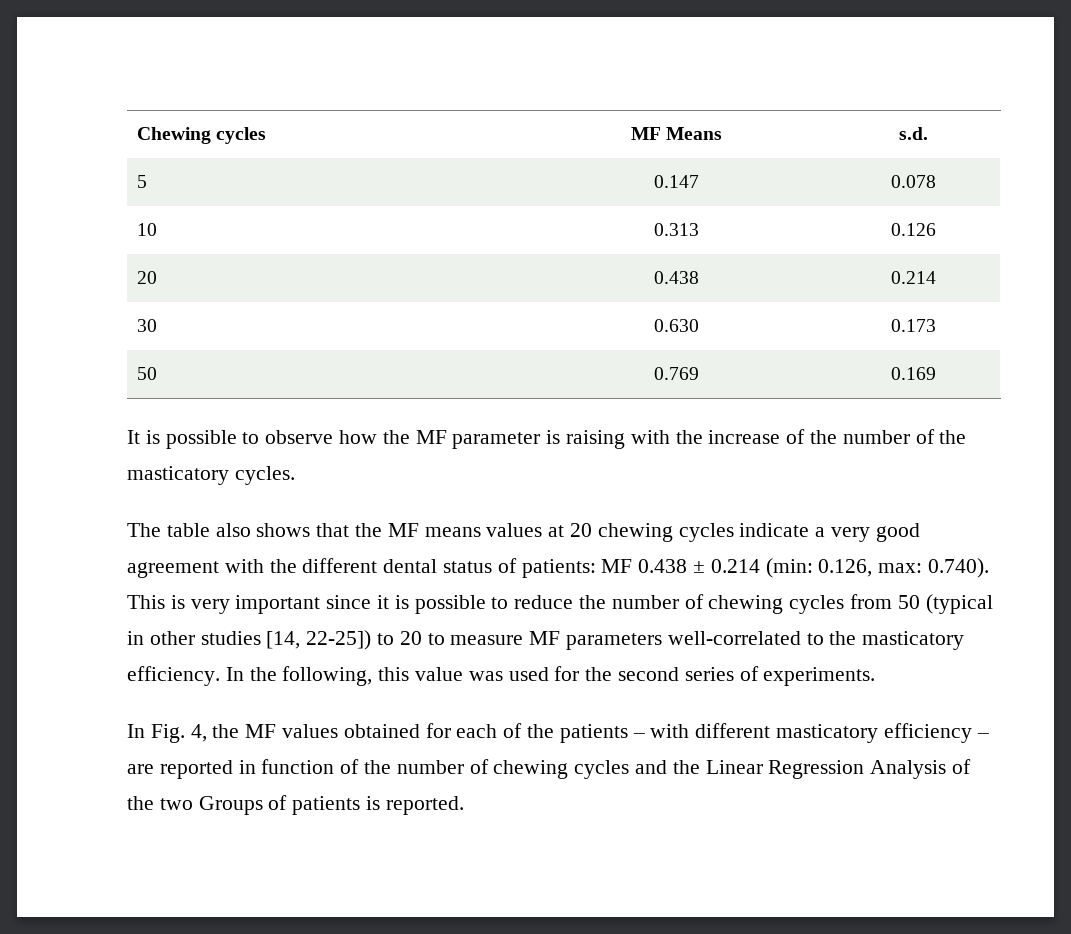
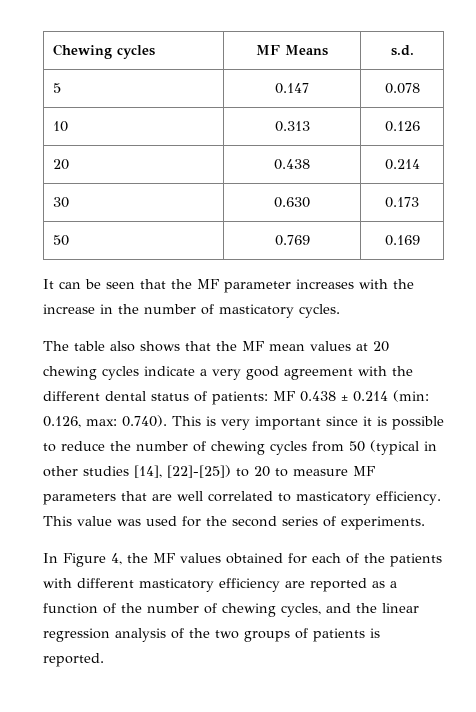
[145,430,378,449] is possible to observe how -> [59,279,166,289] can be seen that
[546,430,626,449] is raising -> [296,279,354,289] increases
[786,429,967,444] of the number of the -> [100,304,214,315] in the number of
[424,527,481,537] means -> [269,344,305,351] mean
[266,630,372,650] [14, 22-25]) -> [134,465,231,478] [14], [22]-[25])
[667,631,965,650] [127,666,410,686] well-correlated to the masticatory efficiency. In the following, this -> [121,491,441,505] [43,516,72,526] that are well correlated to masticatory efficiency. This
[150,724,185,743] Fig. -> [63,553,106,567] Figure
[632,733,645,738] – -> (442, 560) none
[976,733,989,738] – -> (280, 585) none
[238,760,256,774] in -> [372,581,397,588] as a
[574,760,630,779] cycles -> [281,603,321,617] cycles,
[705,760,947,779] Linear Regression Analysis -> [382,603,419,613] [43,628,166,642] linear regression analysis
[198,796,263,815] Groups -> [244,631,290,642] groups

